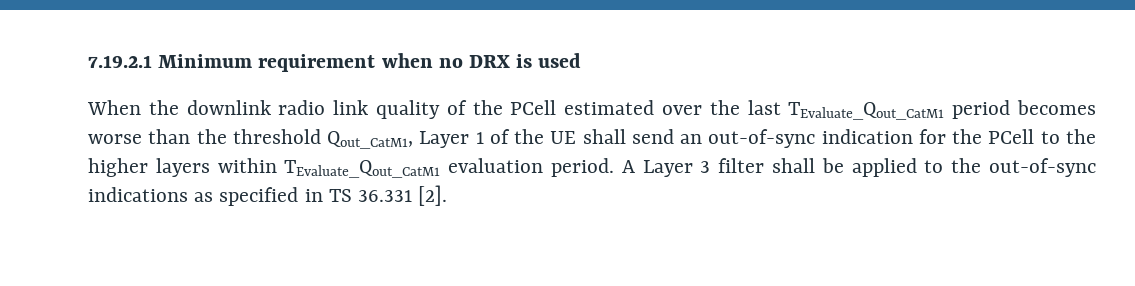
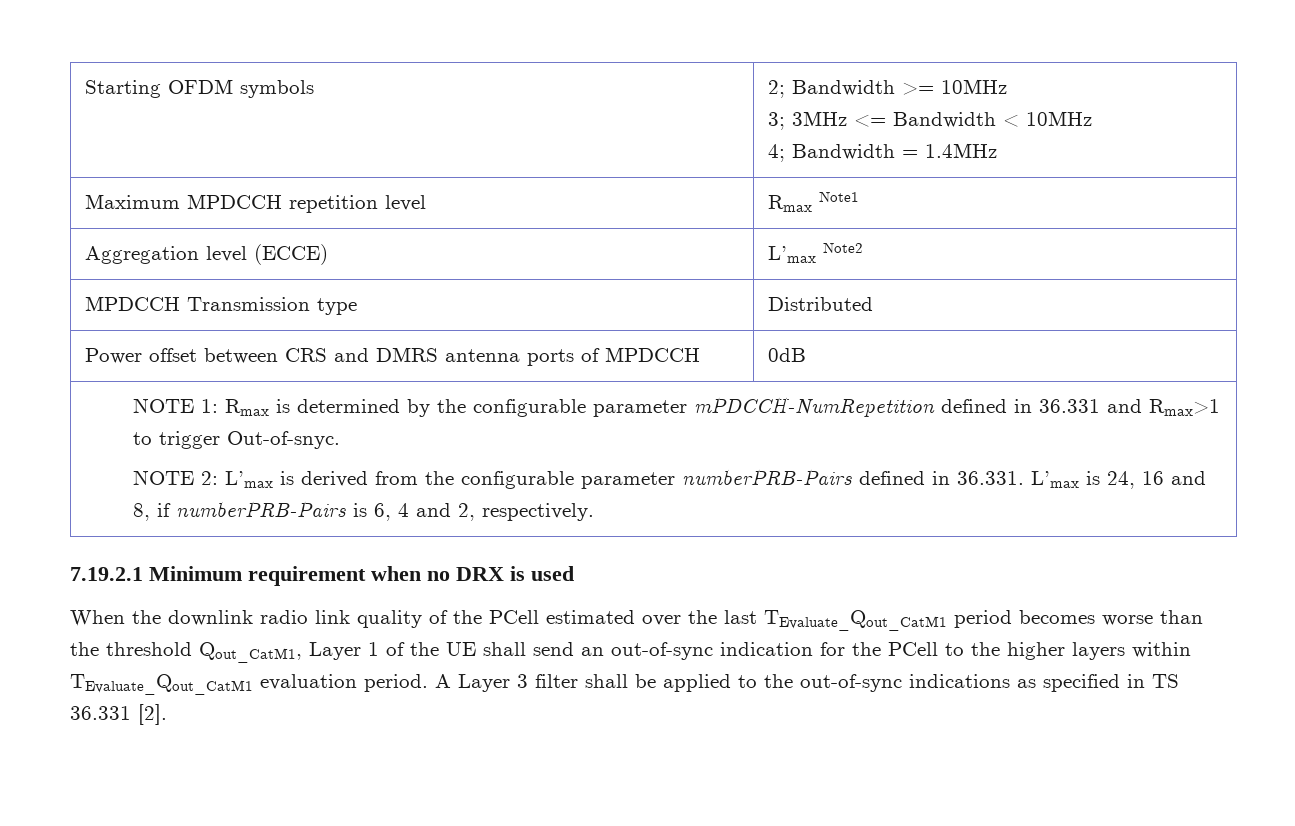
(88, 61) none -> [85,79,315,98] [768,79,1008,98] [768,111,1093,130] [768,143,998,162] [85,194,427,213] [768,191,860,212] [85,244,329,265] [768,242,864,263] [85,296,358,315] [768,297,874,311] [85,347,701,366] [768,348,807,362] [132,397,1220,417] [132,431,340,449] [132,469,1206,489] [132,501,594,521] Starting OFDM symbols | 2; Bandwidth >= 10MHz // 3; 3MHz <= Bandwidth < 10MHz // 4; Bandwidth = 1.4MHz // Maximum MPDCCH repetition level | Rmax Note1 // Aggregation level (ECCE) | L’max Note2 // MPDCCH Transmission type | Distributed // Power offset between CRS and DMRS antenna ports of MPDCCH | 0dB // NOTE 1: Rmax is determined by the configurable parameter mPDCCH-NumRepetition defined in 36.331 and Rmax>1 to trigger Out-of-snyc. // NOTE 2: L’max is derived from the configurable parameter numberPRB-Pairs defined in 36.331. L’max is 24, 16 and 8, if numberPRB-Pairs is 6, 4 and 2, respectively. //

